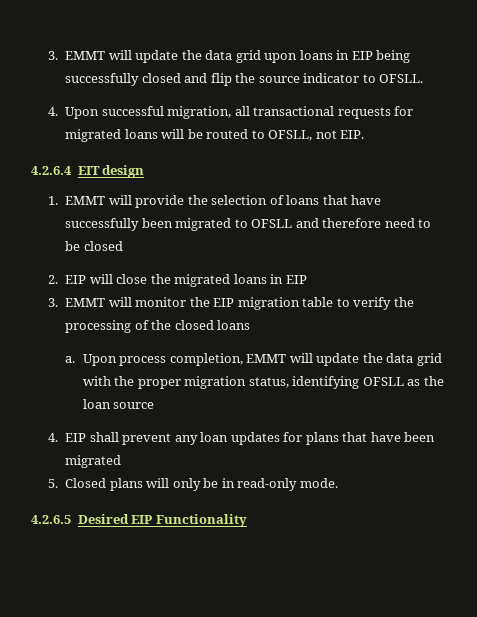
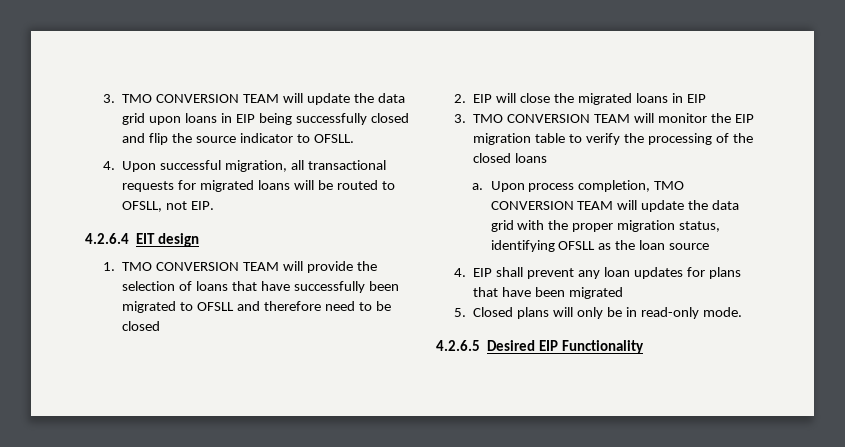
[48,51,106,60] 3. EMMT -> [103,94,280,103] 3. TMO CONVERSION TEAM
[65,196,106,205] EMMT -> [122,262,280,271] TMO CONVERSION TEAM
[65,298,106,307] EMMT -> [473,114,631,123] TMO CONVERSION TEAM
[246,354,287,363] EMMT -> [654,181,685,190] [490,201,614,210] TMO CONVERSION TEAM

